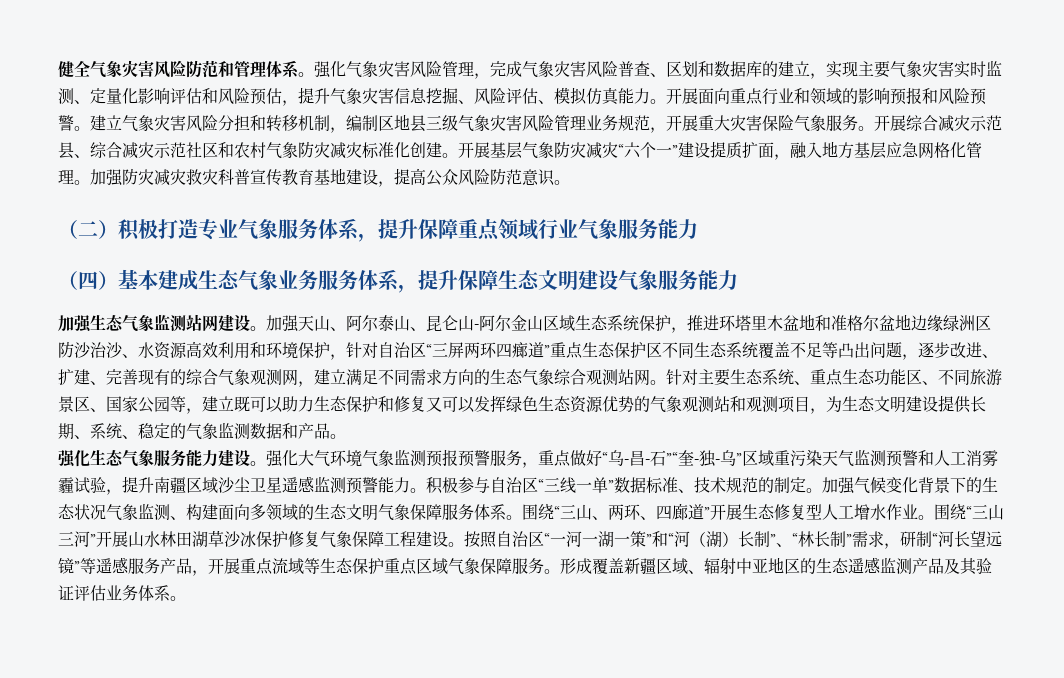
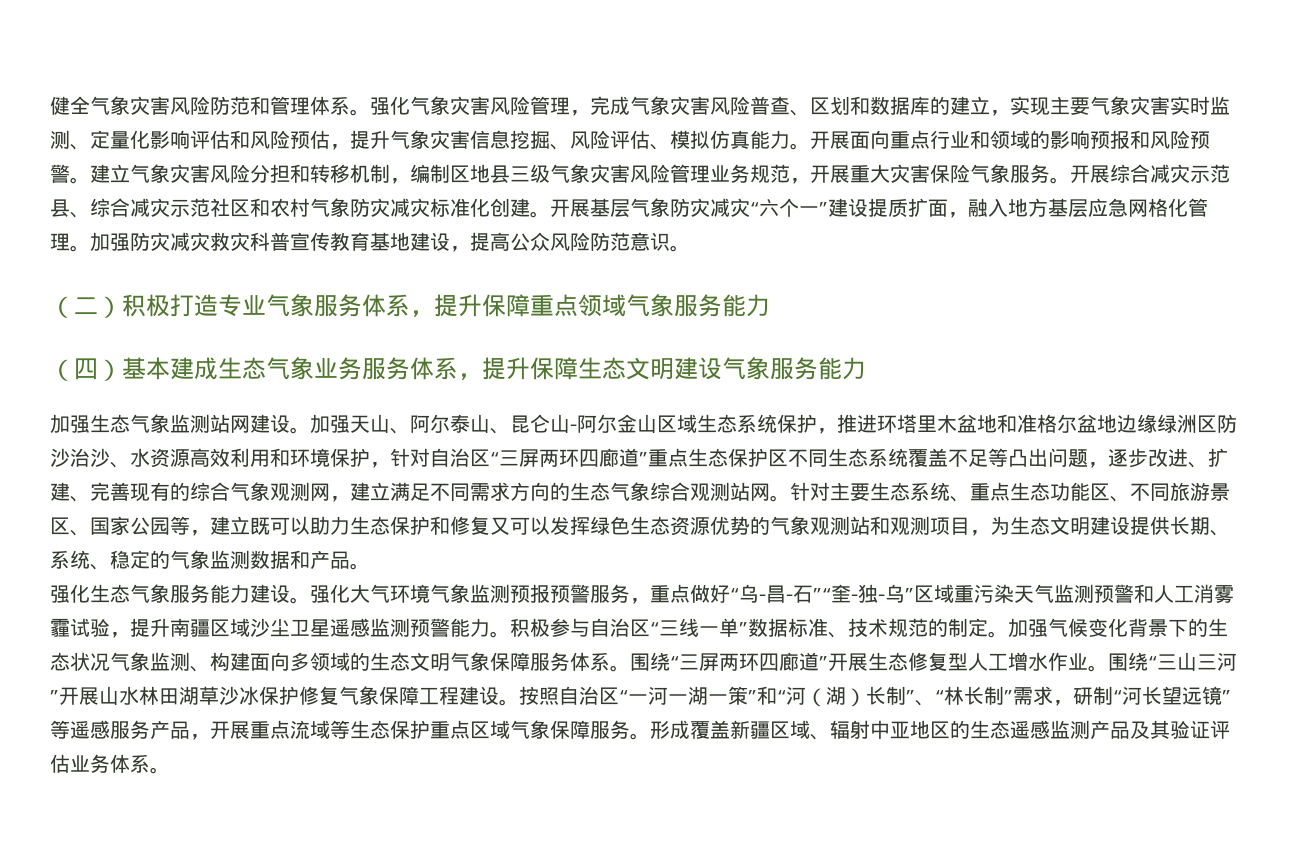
[538,219,578,239] 行业 -> (626, 305) none
[512,342,528,358] 㾿 -> [599,448,619,467] 廊
[576,504,656,520] 山、两环、 -> [699,653,759,671] 屏两环

